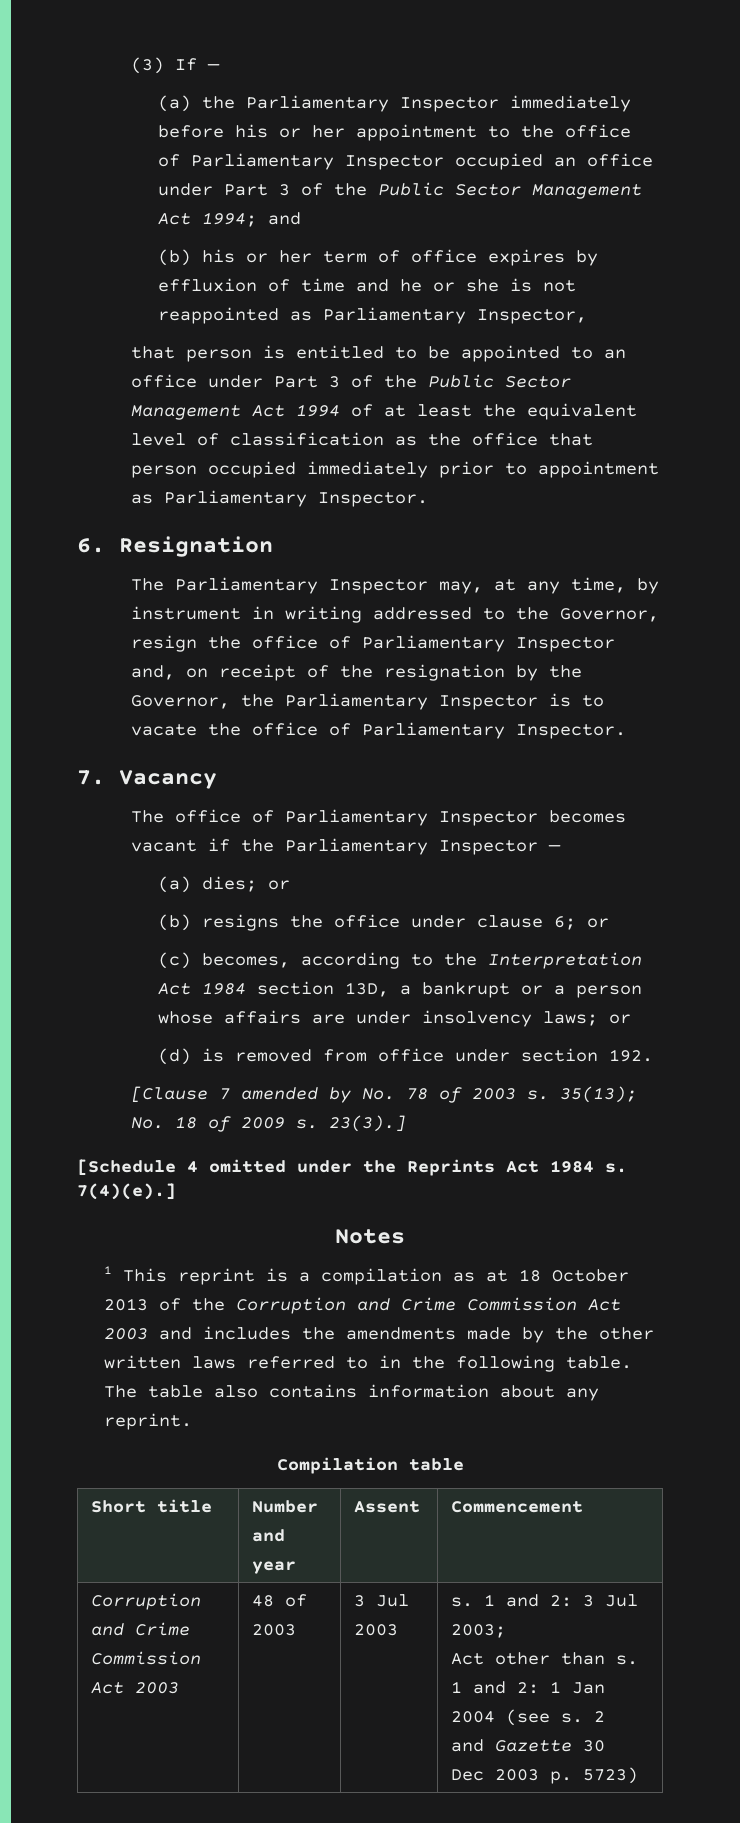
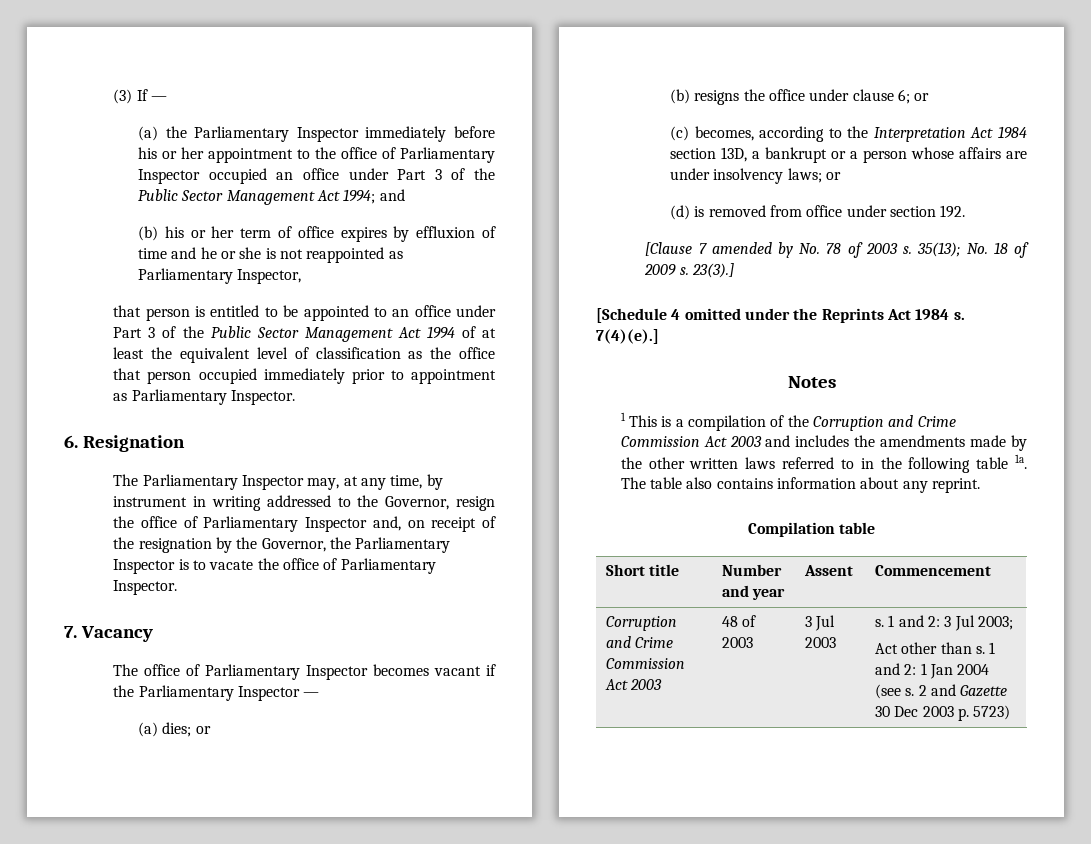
[177,1268,255,1285] reprint -> (658, 421) none
[452,1269,629,1282] [103,1298,148,1311] as at 18 October 2013 -> (766, 423) none
[565,1356,632,1369] table. -> [976,454,1027,469] table 1a.

